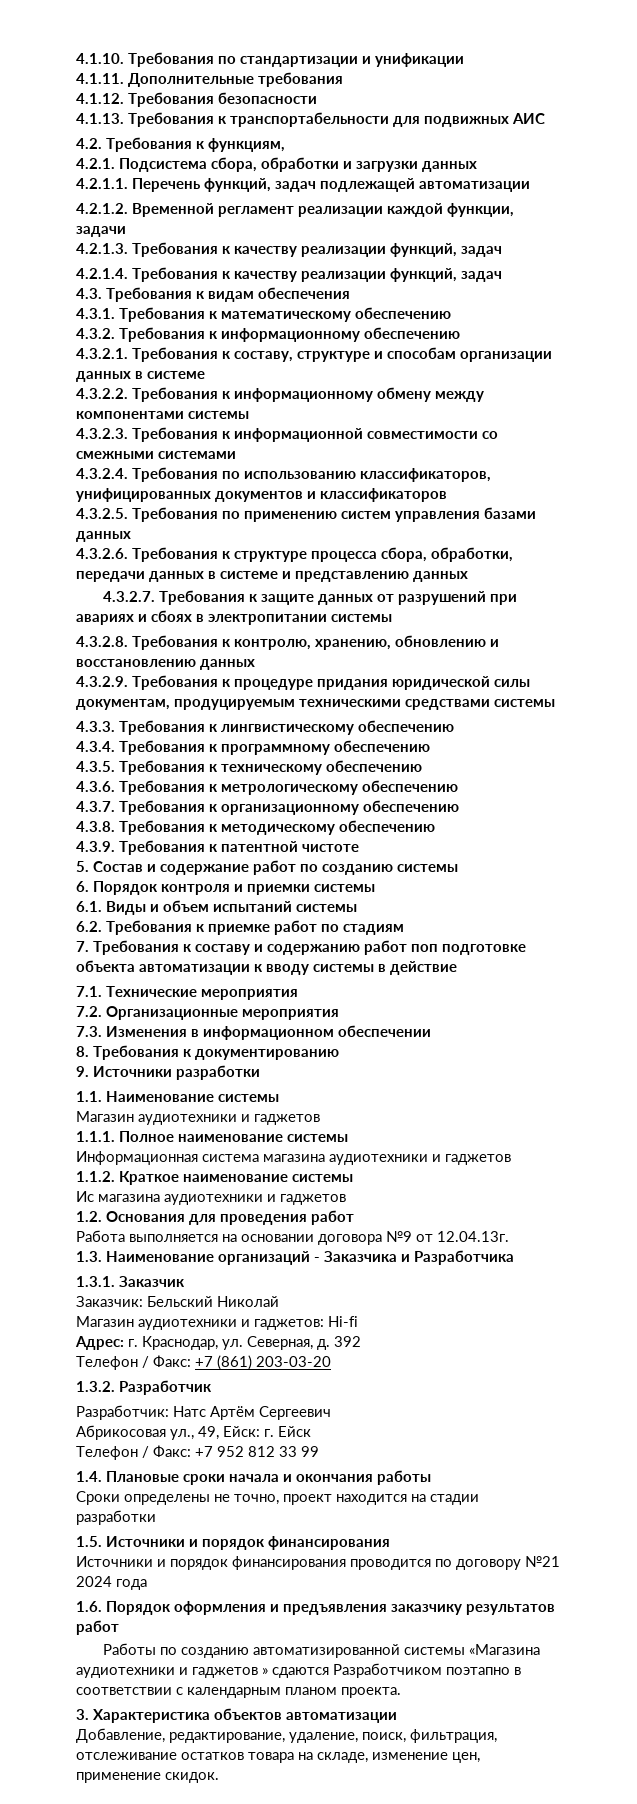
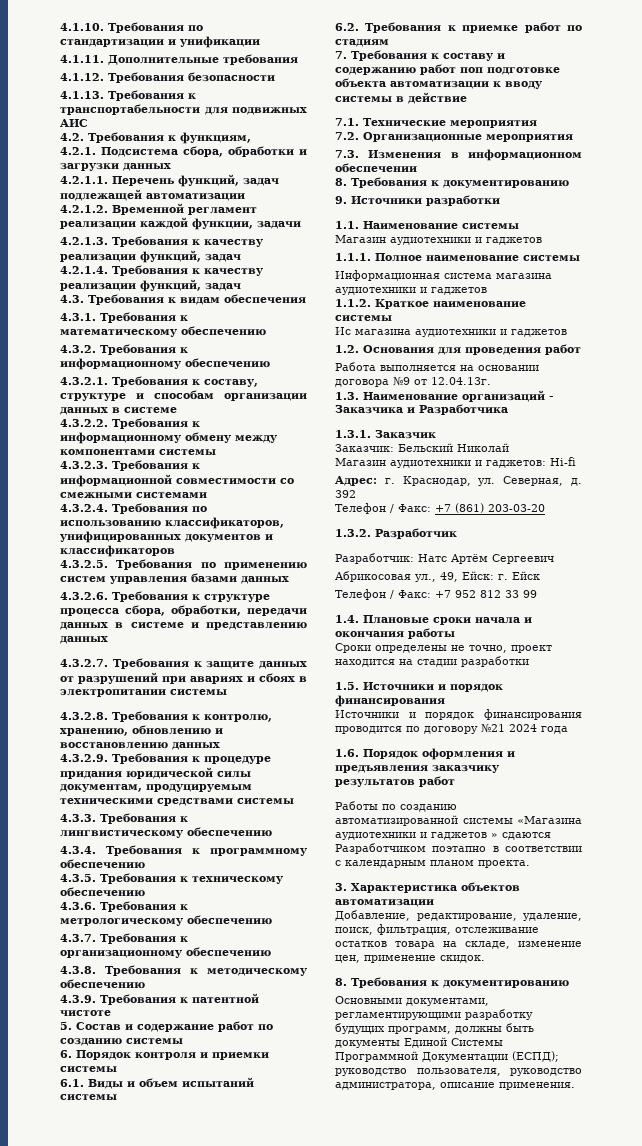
(219, 1777) none -> [335,977,569,988] [335,996,489,1006] [335,1009,533,1020] [335,1023,534,1034] [335,1037,503,1048] [335,1051,559,1062] [335,1068,582,1076] [335,1082,575,1090] // 8. Требования к документированию // Основными документами, регламентирующими разработку будущих программ, должны быть документы Единой Системы Программной Документации (ЕСПД); руководство пользователя, руководство администратора, описание применения.

